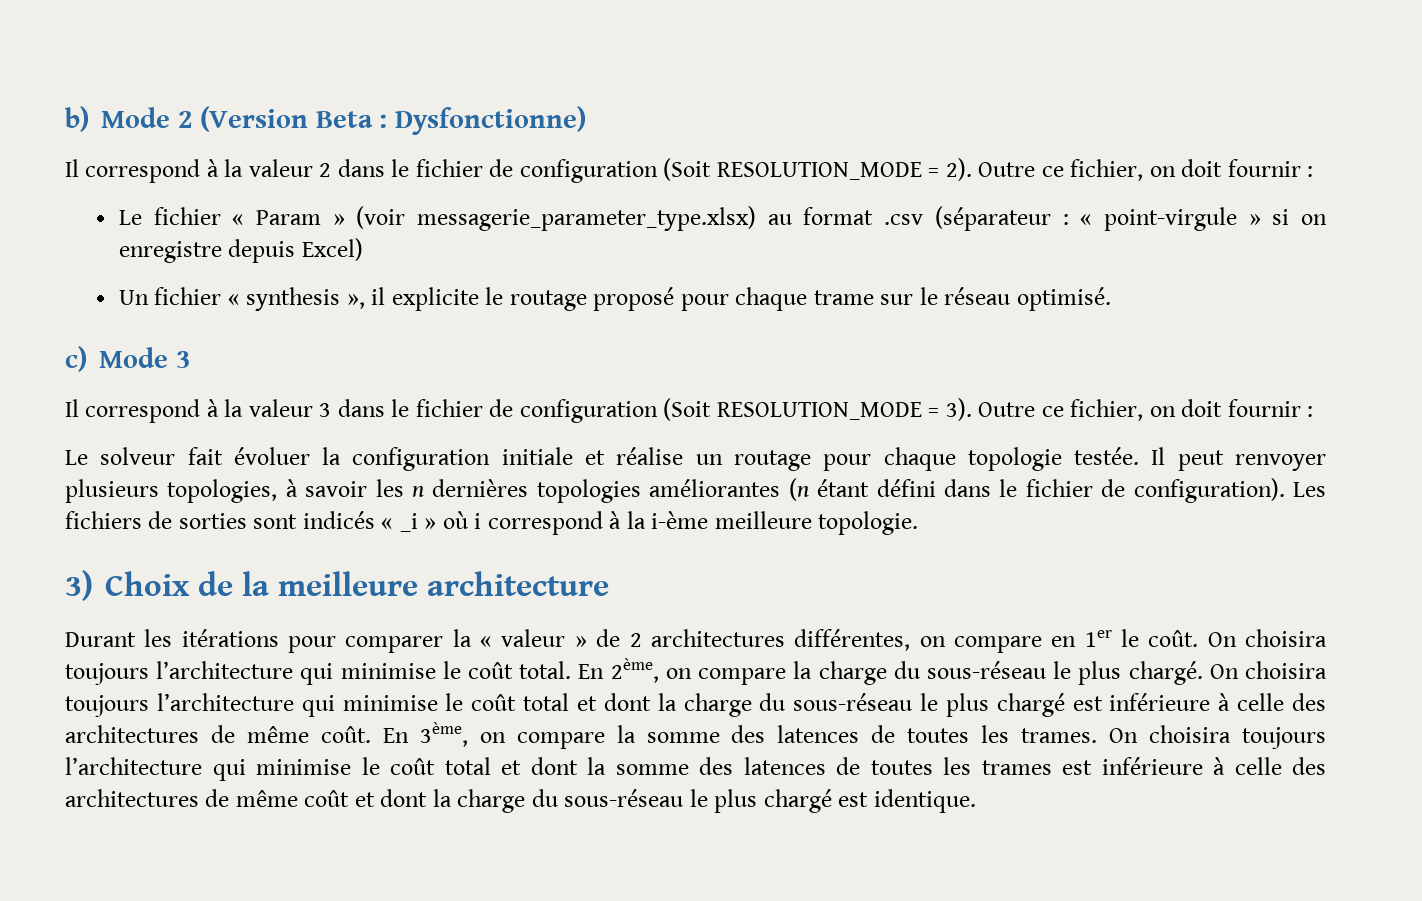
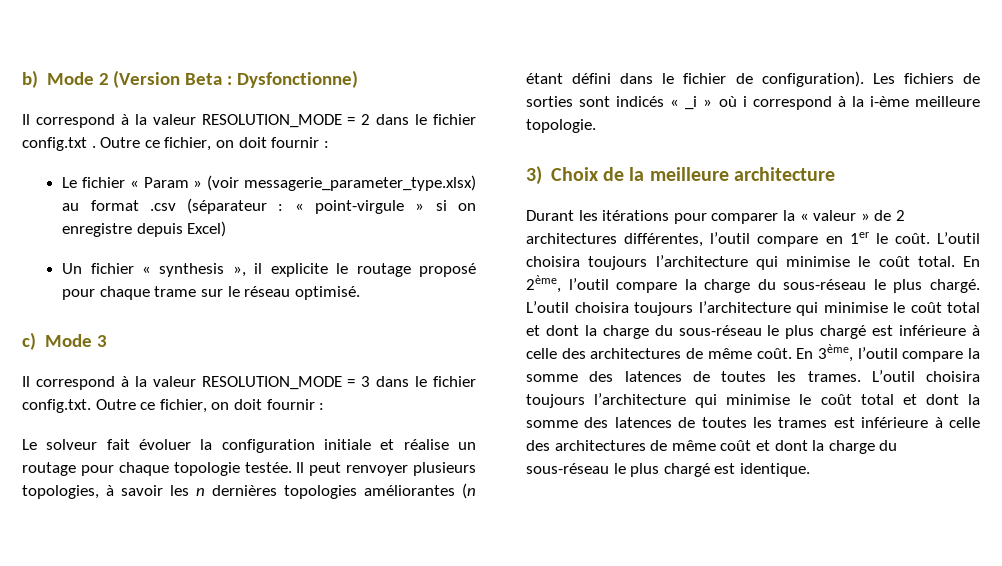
(313, 168) none -> [201,114,356,128] RESOLUTION_MODE =
[489,158,972,183] de configuration (Soit RESOLUTION_MODE = 2). -> [22,137,96,151] config.txt .
(313, 408) none -> [201,376,356,390] RESOLUTION_MODE =
[489,398,972,423] de configuration (Soit RESOLUTION_MODE = 3). -> [22,399,91,413] config.txt.
[919,636,946,647] on -> [710,232,751,244] l’outil
[1207,632,1237,647] On -> [937,232,980,244] L’outil
[665,668,692,679] on -> [568,278,609,290] l’outil
[1209,664,1239,679] On -> [526,301,569,313] L’outil
[479,732,506,743] on -> [857,347,898,359] l’outil
[1109,728,1139,743] On -> [871,370,915,382] L’outil

